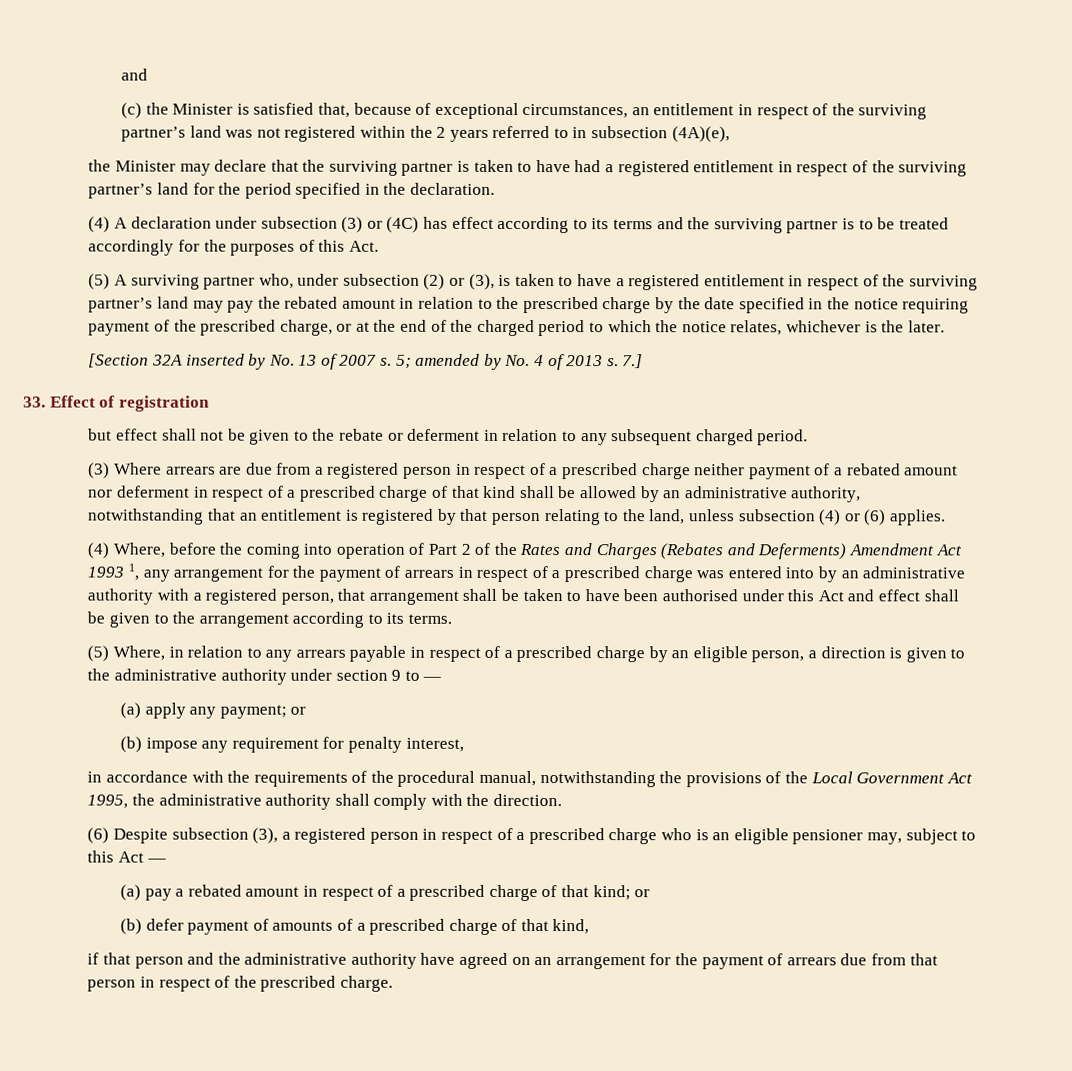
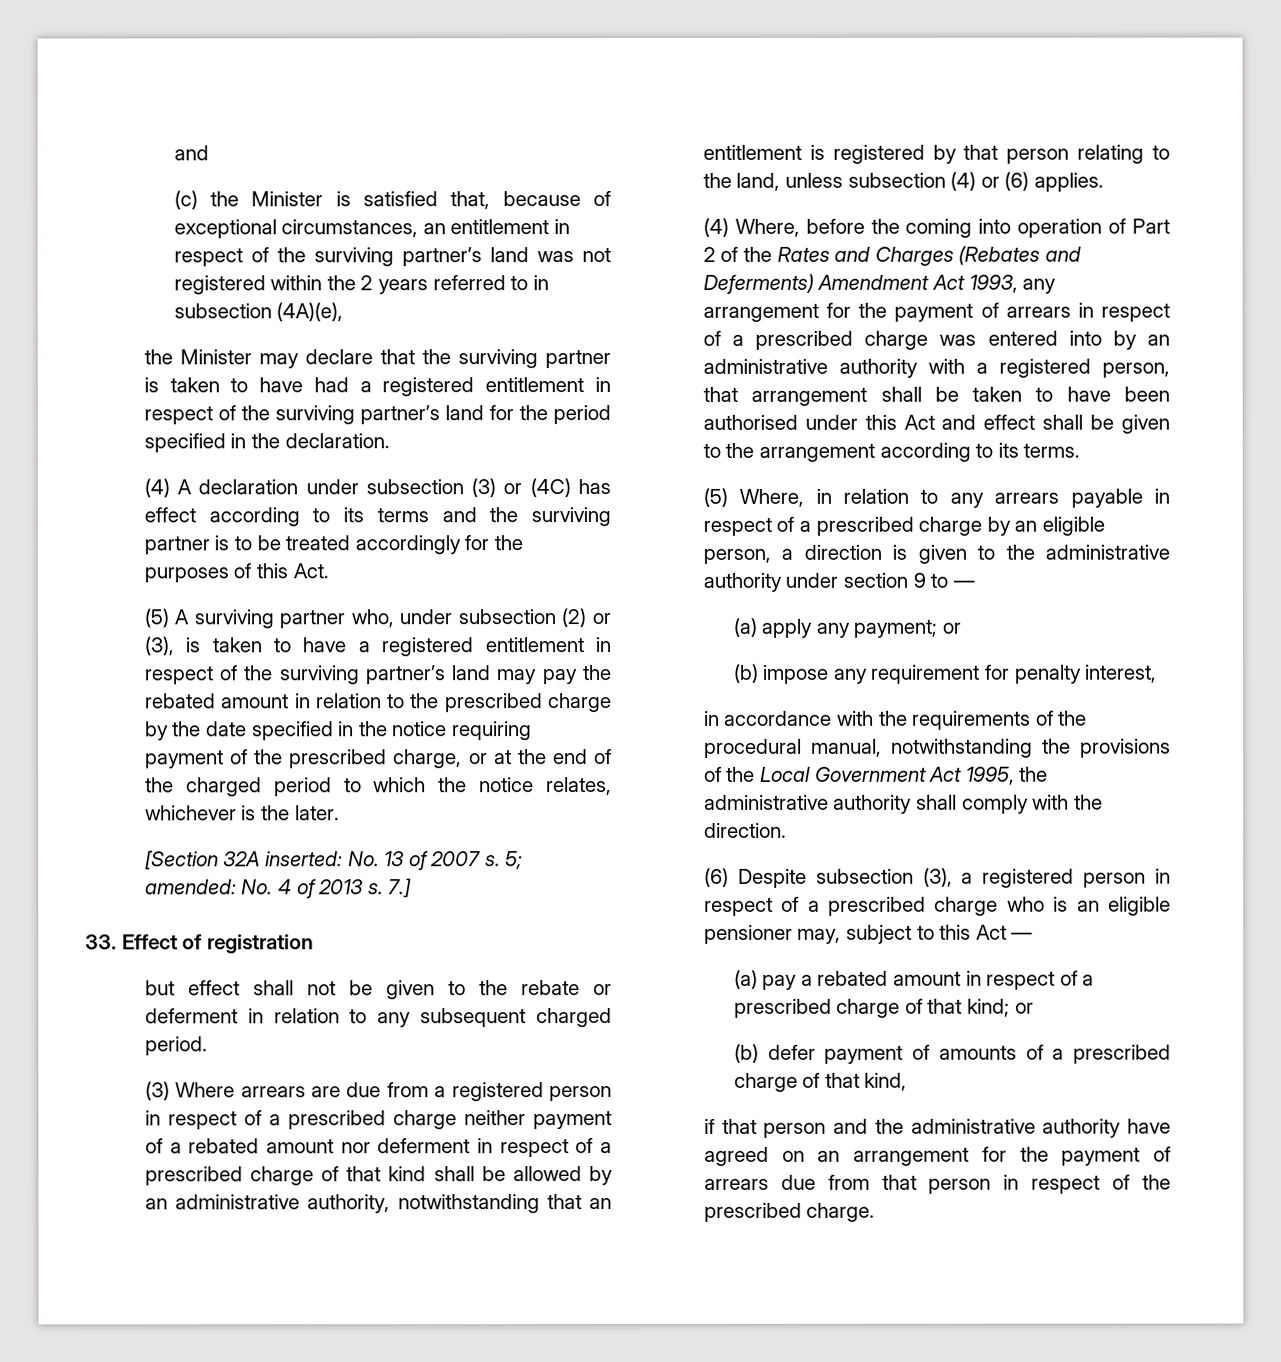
[185,353,267,370] inserted by -> [264,851,343,867] inserted:
[415,353,502,370] amended by -> [144,879,237,895] amended:
[87,563,139,581] 1993 1, -> [968,274,1018,293] 1993,

